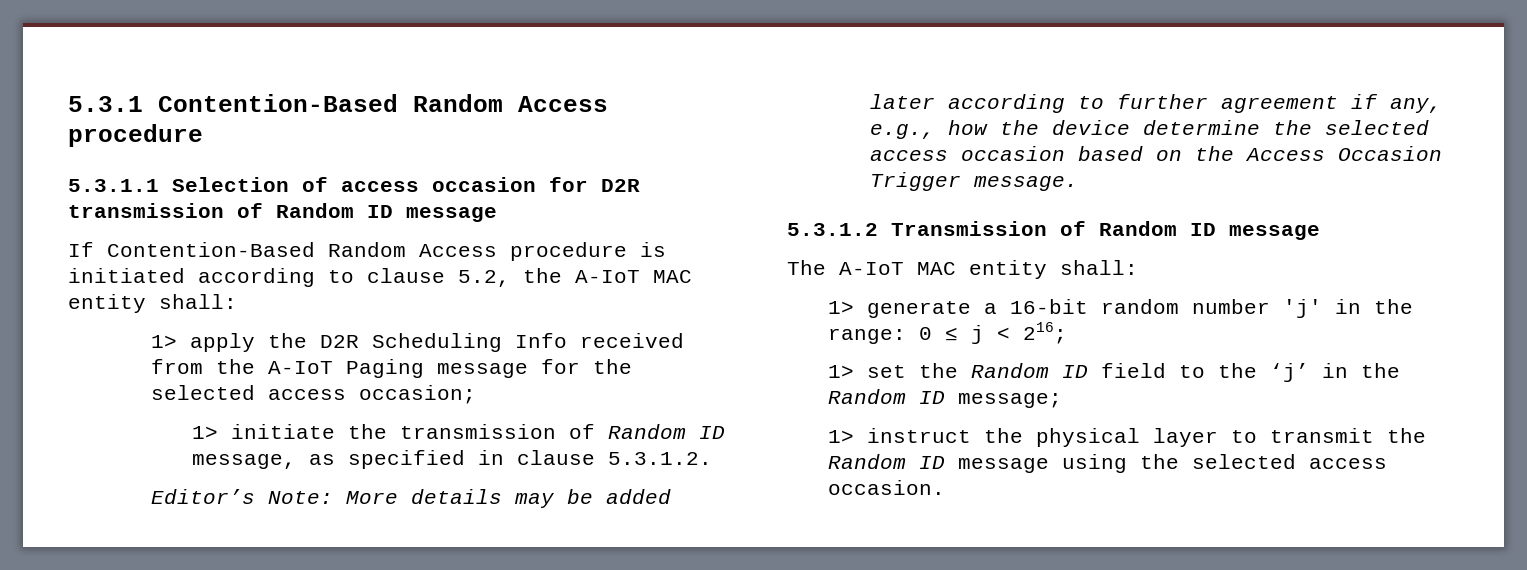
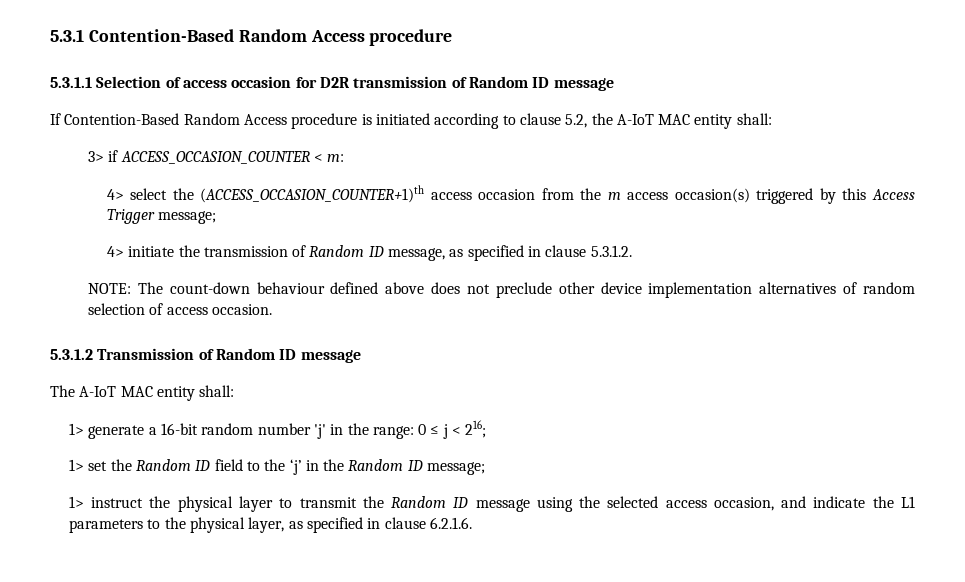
[150,333,684,352] [150,359,632,378] [150,385,476,404] [192,426,219,439] 1> apply the D2R Scheduling Info received from the A-IoT Paging message for the selected access occasion; // 1> -> [87,150,345,164] [106,185,915,204] [106,209,217,224] [106,246,124,257] 3> if ACCESS_OCCASION_COUNTER < m: // 4> select the (ACCESS_OCCASION_COUNTER+1)th access occasion from the m access occasion(s) triggered by this Access Trigger message; // 4>
[150,489,671,508] [869,94,1442,113] [869,120,1429,139] [869,146,1442,161] [869,172,1078,191] Editor’s Note: More details may be added later according to further agreement if any, e.g., how the device determine the selected access occasion based on the Access Occasion Trigger message. -> [87,282,916,298] [87,303,272,315] NOTE: The count-down behaviour defined above does not preclude other device implementation alternatives of random selection of access occasion.
[828,480,946,495] occasion. -> [713,496,915,511] [68,517,472,533] occasion, and indicate the L1 parameters to the physical layer, as specified in clause 6.2.1.6.

